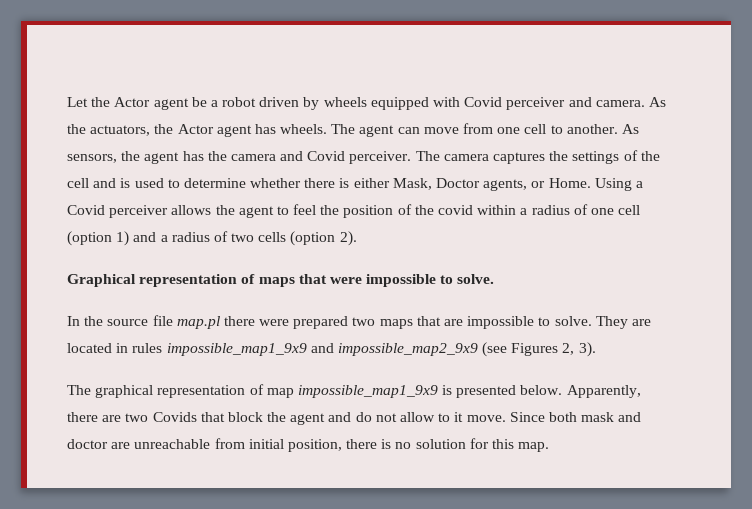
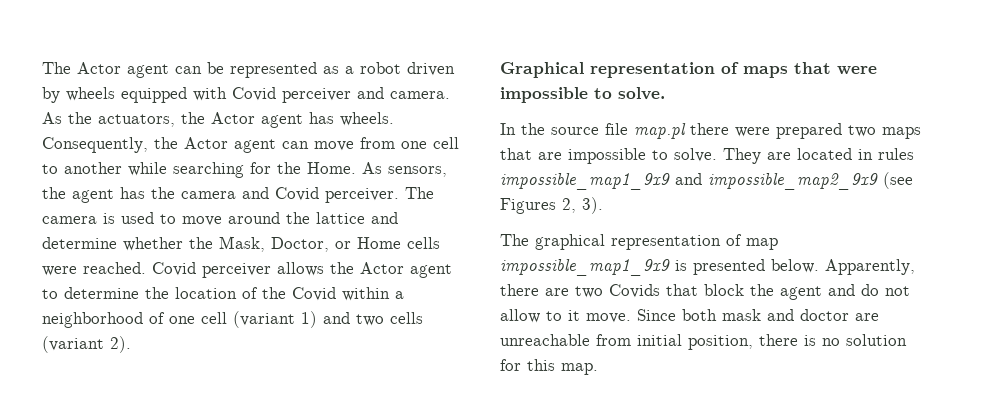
[67,97,207,110] Let the Actor agent be -> [42,62,339,78] The Actor agent can be represented as
[331,124,356,134] The -> [42,137,228,153] Consequently, the Actor
[566,124,618,134] another. -> [64,162,356,178] another while searching for the Home.
[493,150,660,164] [67,178,643,191] captures the settings of the cell and is used to determine whether there is either Mask, Doctor agents, or Home. Using a -> [103,212,398,226] [42,236,440,252] [42,262,146,276] is used to move around the lattice and determine whether the Mask, Doctor, or Home cells were reached.
(235, 210) none -> [360,262,404,274] Actor
[293,204,474,218] feel the position of the covid -> [64,287,336,301] determine the location of the Сovid
[531,205,570,215] radius -> [42,312,143,328] neighborhood
[67,231,112,246] (option -> [233,311,295,328] (variant
[160,231,228,242] a radius of -> (350, 318) none
[290,231,336,246] (option -> [42,336,104,353] (variant

